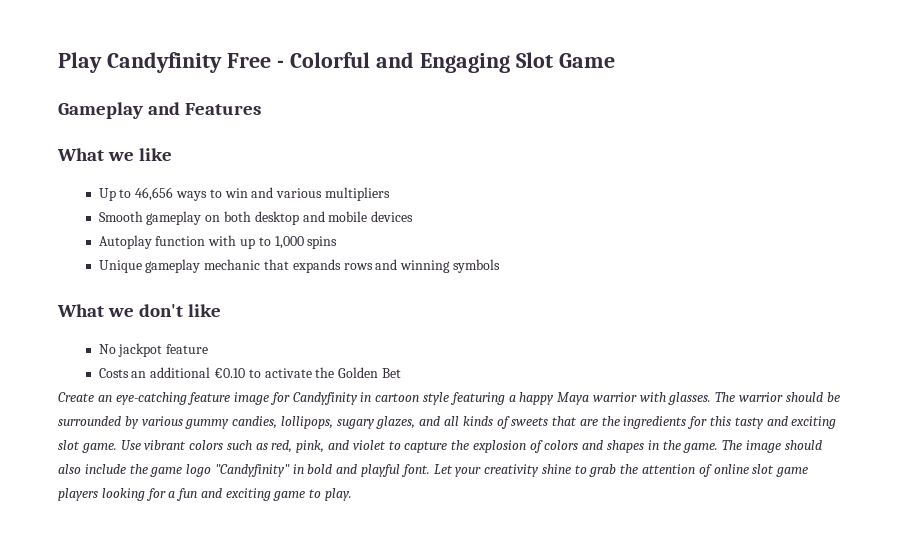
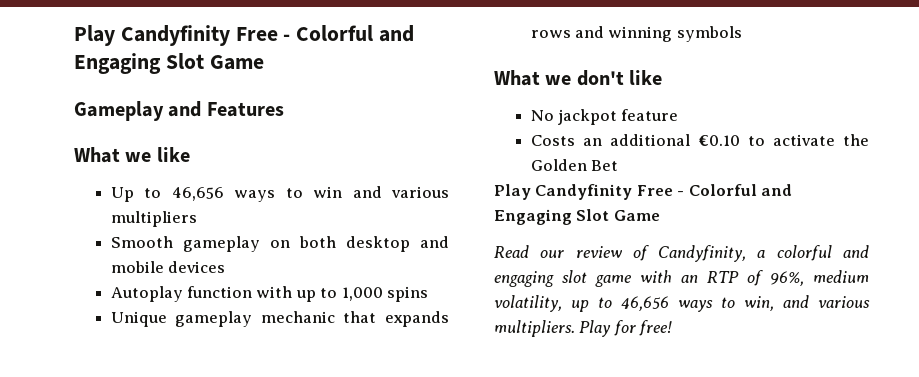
[58,392,840,405] [58,416,837,429] [58,440,822,453] [58,464,809,477] [58,488,353,501] Create an eye-catching feature image for Candyfinity in cartoon style featuring a happy Maya warrior with glasses. The warrior should be surrounded by various gummy candies, lollipops, sugary glazes, and all kinds of sweets that are the ingredients for this tasty and exciting slot game. Use vibrant colors such as red, pink, and violet to capture the explosion of colors and shapes in the game. The image should also include the game logo "Candyfinity" in bold and playful font. Let your creativity shine to grab the attention of online slot game players looking for a fun and exciting game to play. -> [494,184,793,200] [494,209,660,225] [494,245,869,262] [494,270,869,287] [494,295,870,312] [494,320,673,337] Play Candyfinity Free - Colorful and Engaging Slot Game // Read our review of Candyfinity, a colorful and engaging slot game with an RTP of 96%, medium volatility, up to 46,656 ways to win, and various multipliers. Play for free!

